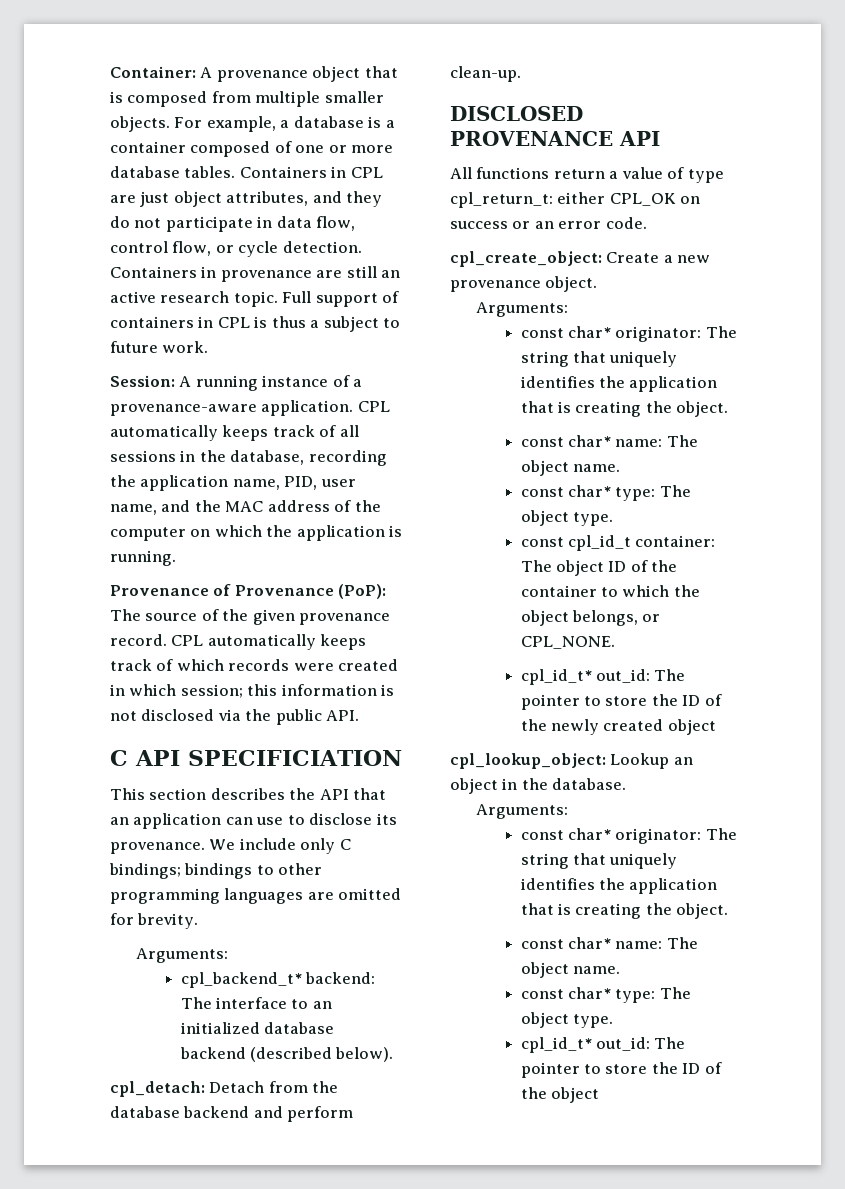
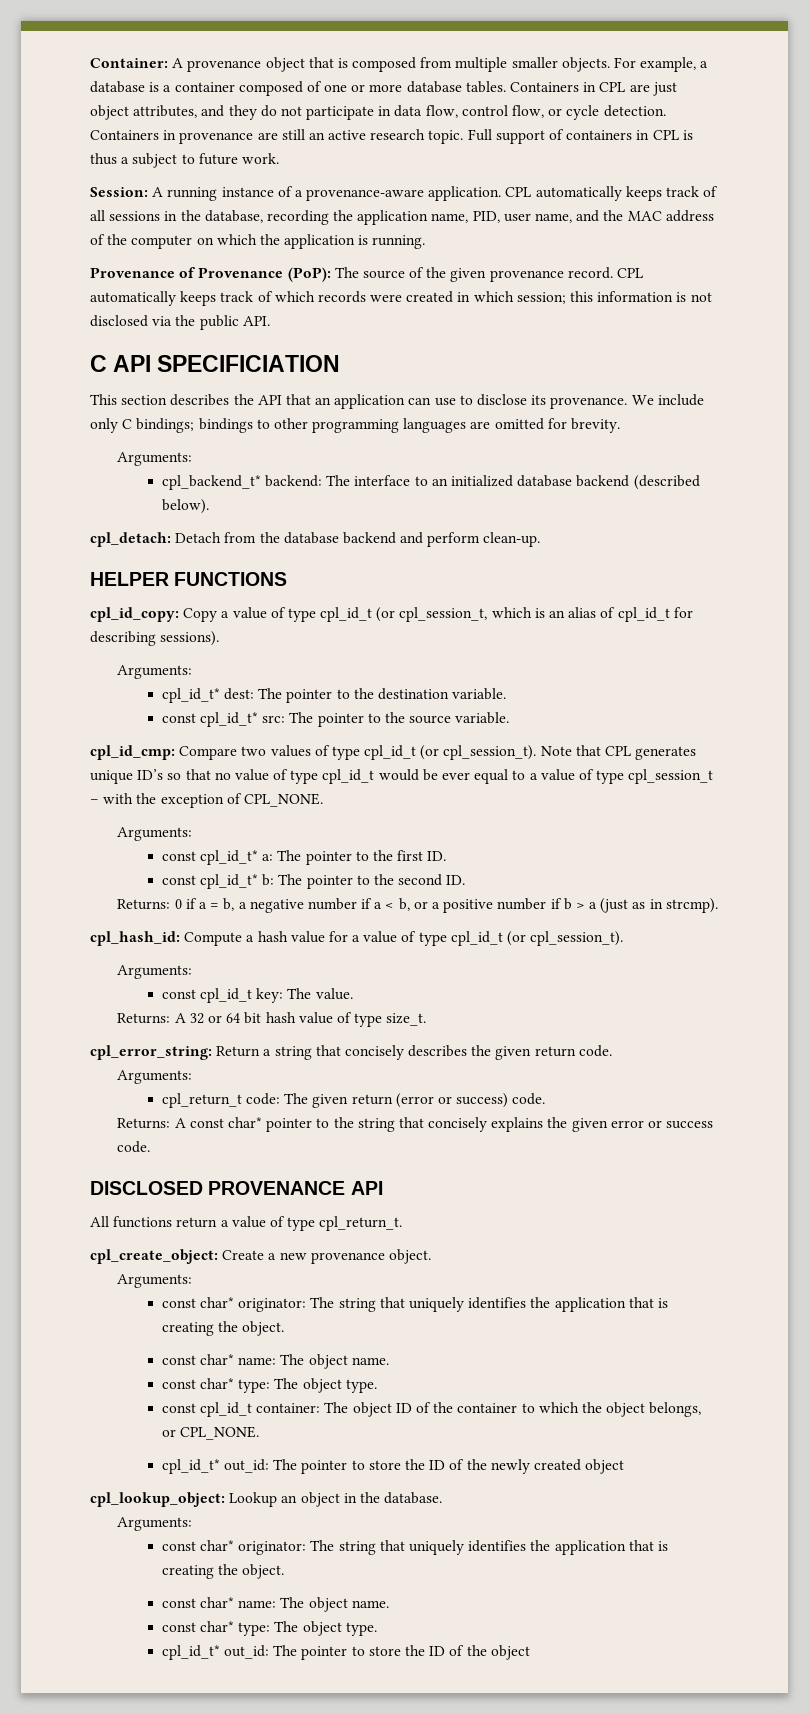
(521, 74) none -> [90,572,288,586] [90,607,693,622] [90,631,220,646] [117,665,193,679] [161,688,507,703] [161,712,510,727] [90,745,697,760] [90,769,714,784] [90,793,323,808] [117,827,193,841] [161,850,447,865] [161,874,466,889] [117,898,718,913] [90,931,624,946] [117,965,193,979] [161,988,353,1003] [117,1012,427,1027] [90,1045,612,1060] [117,1070,193,1084] [161,1093,546,1108] [117,1117,714,1132] [117,1141,151,1153] // HELPER FUNCTIONS // cpl_id_copy: Copy a value of type cpl_id_t (or cpl_session_t, which is an alias of cpl_id_t for describing sessions). // Arguments: // cpl_id_t* dest: The pointer to the destination variable. // const cpl_id_t* src: The pointer to the source variable. // cpl_id_cmp: Compare two values of type cpl_id_t (or cpl_session_t). Note that CPL generates unique ID’s so that no value of type cpl_id_t would be ever equal to a value of type cpl_session_t – with the exception of CPL_NONE. // Arguments: // const cpl_id_t* a: The pointer to the first ID. // const cpl_id_t* b: The pointer to the second ID. // Returns: 0 if a = b, a negative number if a < b, or a positive number if b > a (just as in strcmp). // cpl_hash_id: Compute a hash value for a value of type cpl_id_t (or cpl_session_t). // Arguments: // const cpl_id_t key: The value. // Returns: A 32 or 64 bit hash value of type size_t. // cpl_error_string: Return a string that concisely describes the given return code. // Arguments: // cpl_return_t code: The given return (error or success) code. // Returns: A const char* pointer to the string that concisely explains the given error or success code.
[450,192,701,208] [450,217,647,229] cpl_return_t: either CPL_OK on success or an error code. -> [319,1216,403,1231] cpl_return_t.

